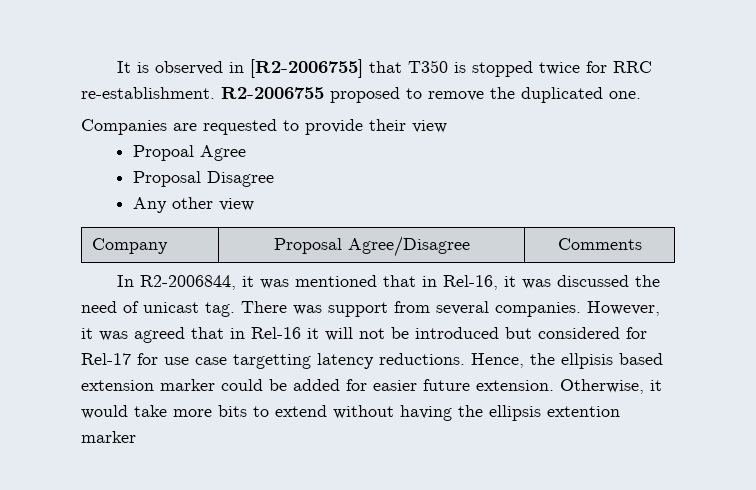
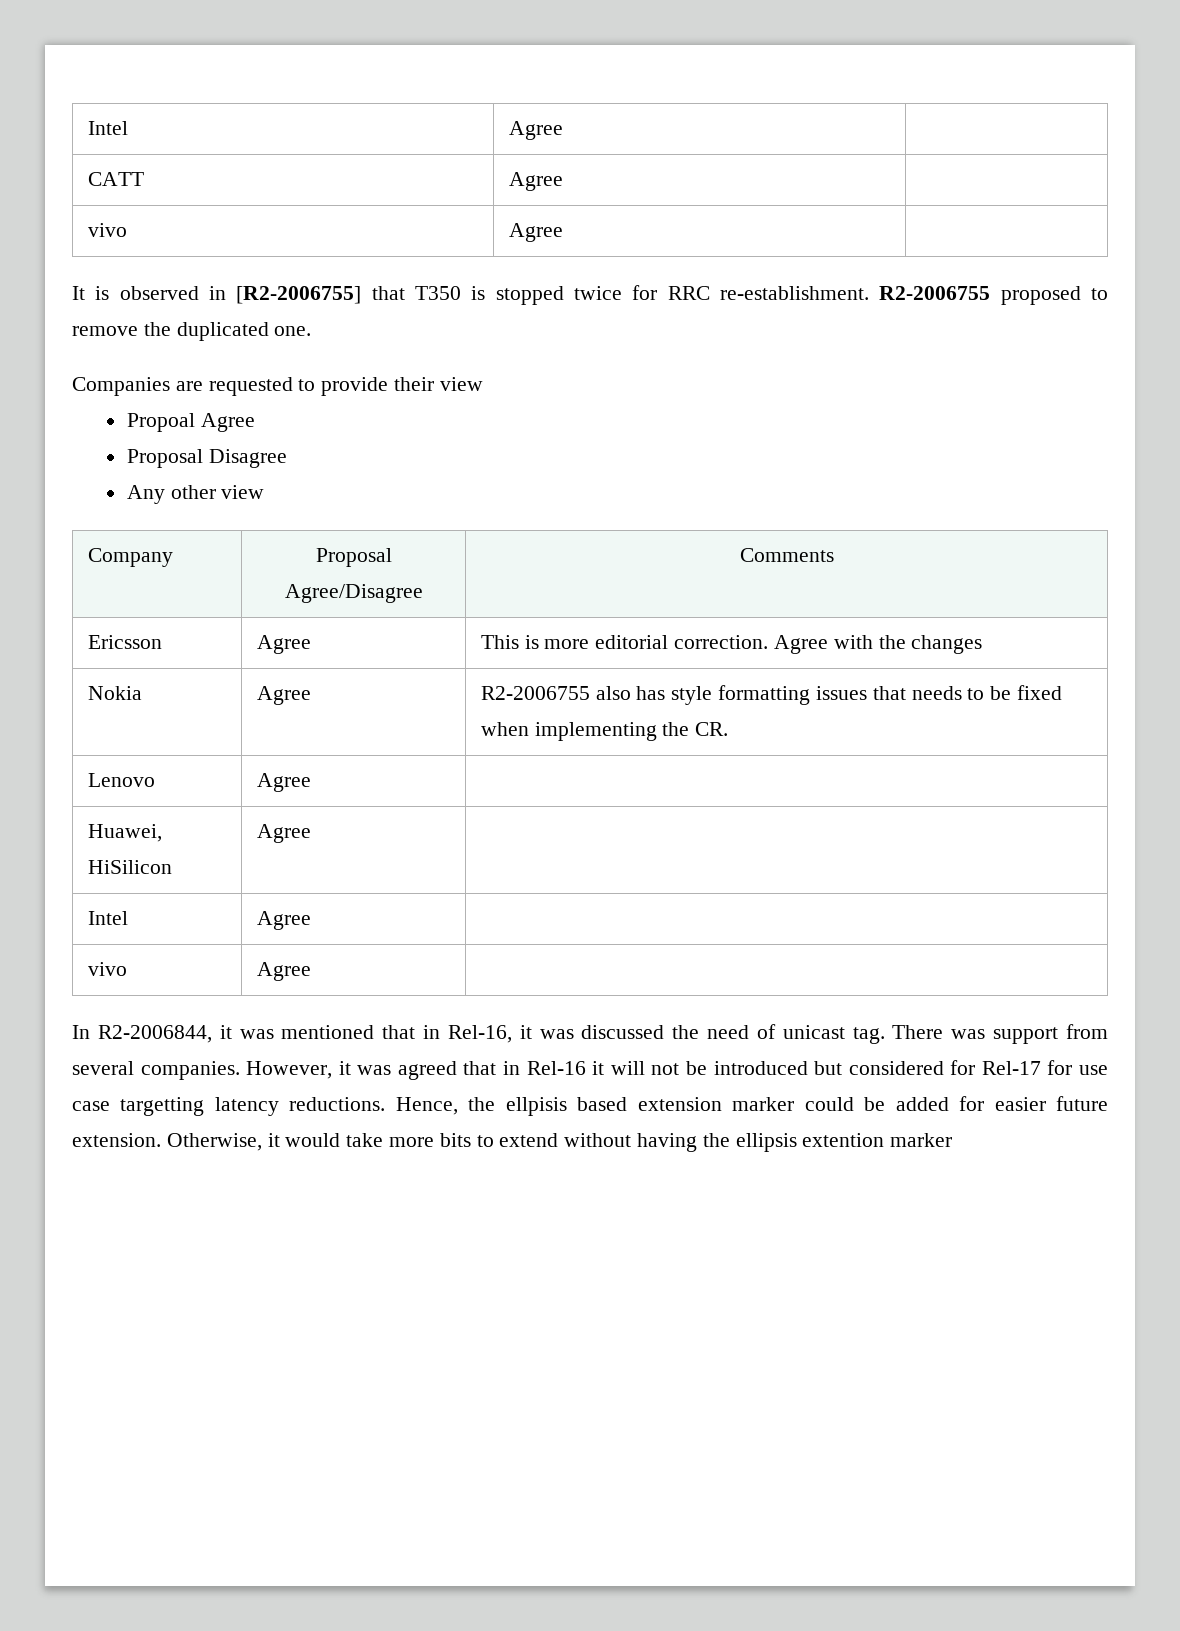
(117, 67) none -> [87,121,128,135] [508,121,563,140] [87,172,144,186] [508,172,563,191] [87,223,127,237] [508,223,563,242] Intel | Agree | // CATT | Agree | // vivo | Agree | //
(642, 244) none -> [87,635,162,649] [256,635,311,654] [480,635,983,654] [87,686,142,700] [256,686,311,705] [480,685,1062,705] [480,722,729,741] [87,773,155,787] [256,773,311,792] [87,824,162,842] [87,860,172,874] [256,824,311,843] [87,911,128,925] [256,911,311,930] [87,962,127,976] [256,962,311,981] // Ericsson | Agree | This is more editorial correction. Agree with the changes // Nokia | Agree | R2-2006755 also has style formatting issues that needs to be fixed when implementing the CR. // Lenovo | Agree | // Huawei, HiSilicon | Agree | // Intel | Agree | // vivo | Agree |

